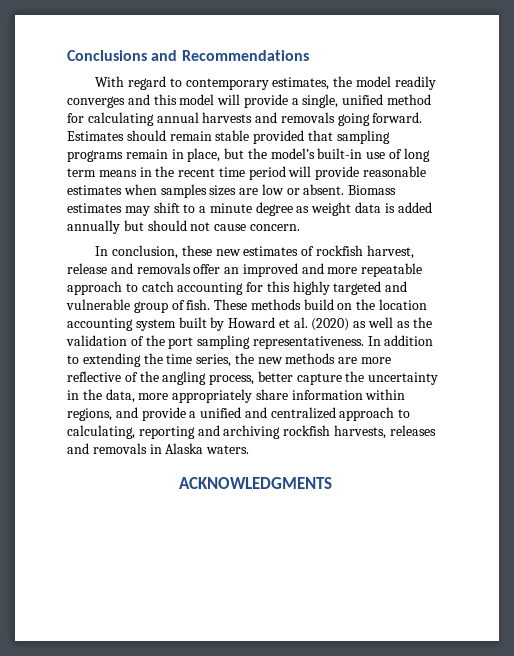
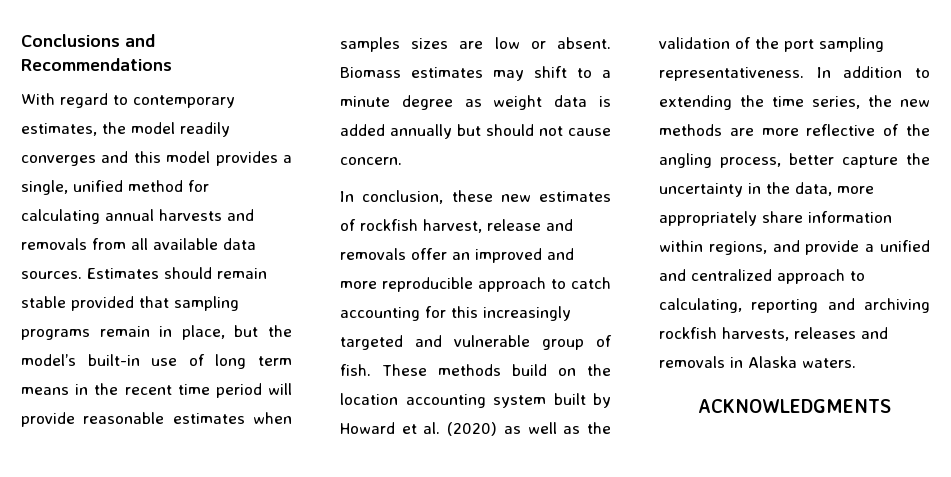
[217,94,288,108] will provide -> [215,151,278,166] provides
[337,112,423,126] going forward. -> [92,238,256,250] [21,271,82,279] from all available data sources.
[361,263,423,277] repeatable -> [382,277,473,292] reproducible
[292,281,330,295] highly -> [483,306,571,321] increasingly

